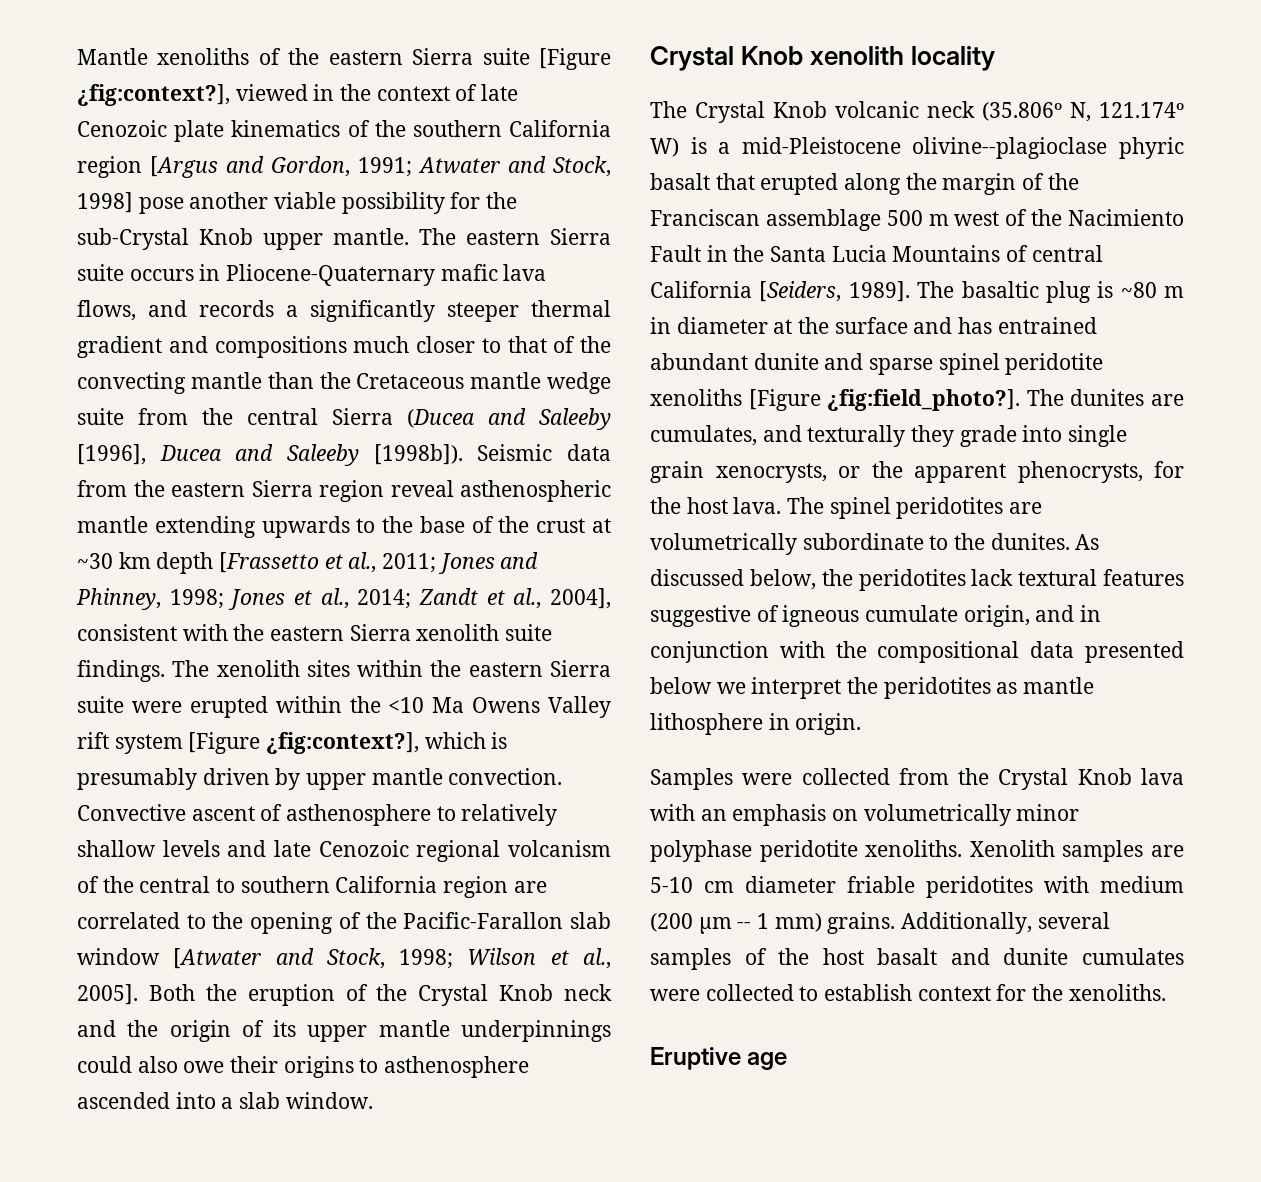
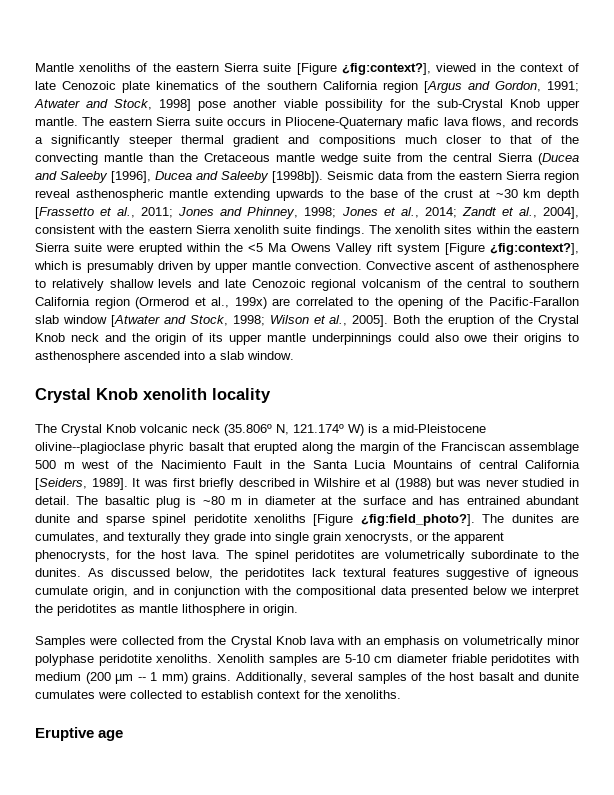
[388,697,425,713] <10 -> [248,243,263,252] <5
(509, 887) none -> [135,297,267,309] (Ormerod et al., 199x)
(910, 291) none -> [132,478,579,490] [35,496,70,505] It was first briefly described in Wilshire et al (1988) but was never studied in detail.

